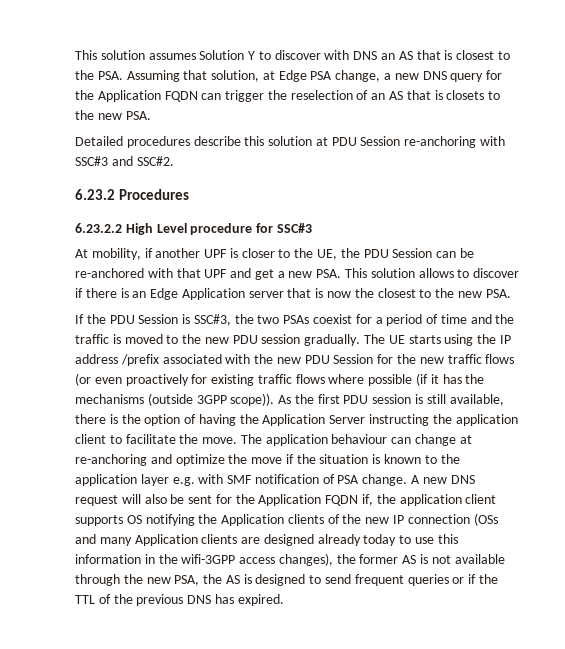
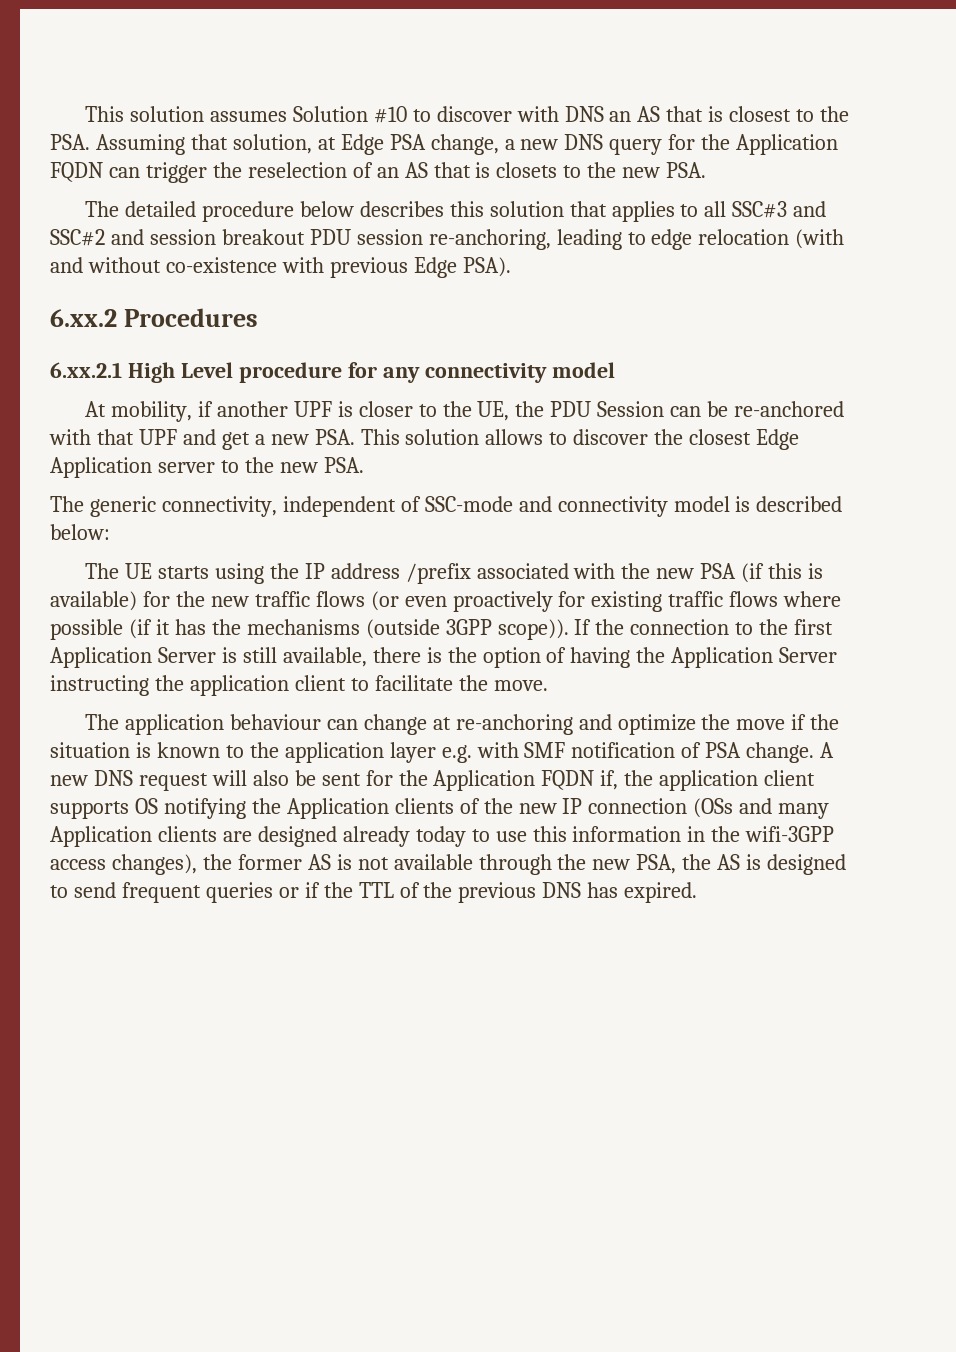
[248,51,256,60] Y -> [373,106,407,123] #10
[75,136,506,148] [75,156,174,166] [75,189,115,200] Detailed procedures describe this solution at PDU Session re-anchoring with SSC#3 and SSC#2. // 6.23.2 -> [85,201,827,222] [50,229,845,250] [50,257,511,278] [50,309,117,327] The detailed procedure below describes this solution that applies to all SSC#3 and SSC#2 and session breakout PDU session re-anchoring, leading to edge relocation (with and without co-existence with previous Edge PSA). // 6.xx.2
[75,223,122,233] 6.23.2.2 -> [50,362,122,378] 6.xx.2.1
[276,223,312,233] SSC#3 -> [382,362,615,383] any connectivity model
[75,288,511,300] [75,314,515,326] [75,334,361,346] if there is an Edge Application server that is now the closest to the new PSA. // If the PDU Session is SSC#3, the two PSAs coexist for a period of time and the traffic is moved to the new PDU session gradually. -> [654,429,800,450] [50,457,364,478] [50,496,843,517] [50,524,110,540] the closest Edge Application server to the new PSA. // The generic connectivity, independent of SSC-mode and connectivity model is described below: //
[304,354,374,364] PDU Session -> [700,563,824,583] [50,591,137,611] PSA (if this is available)
[278,394,412,404] As the first PDU session -> [574,619,834,635] [50,647,216,668] If the connection to the first Application Server
(238, 440) none -> (548, 685) //

